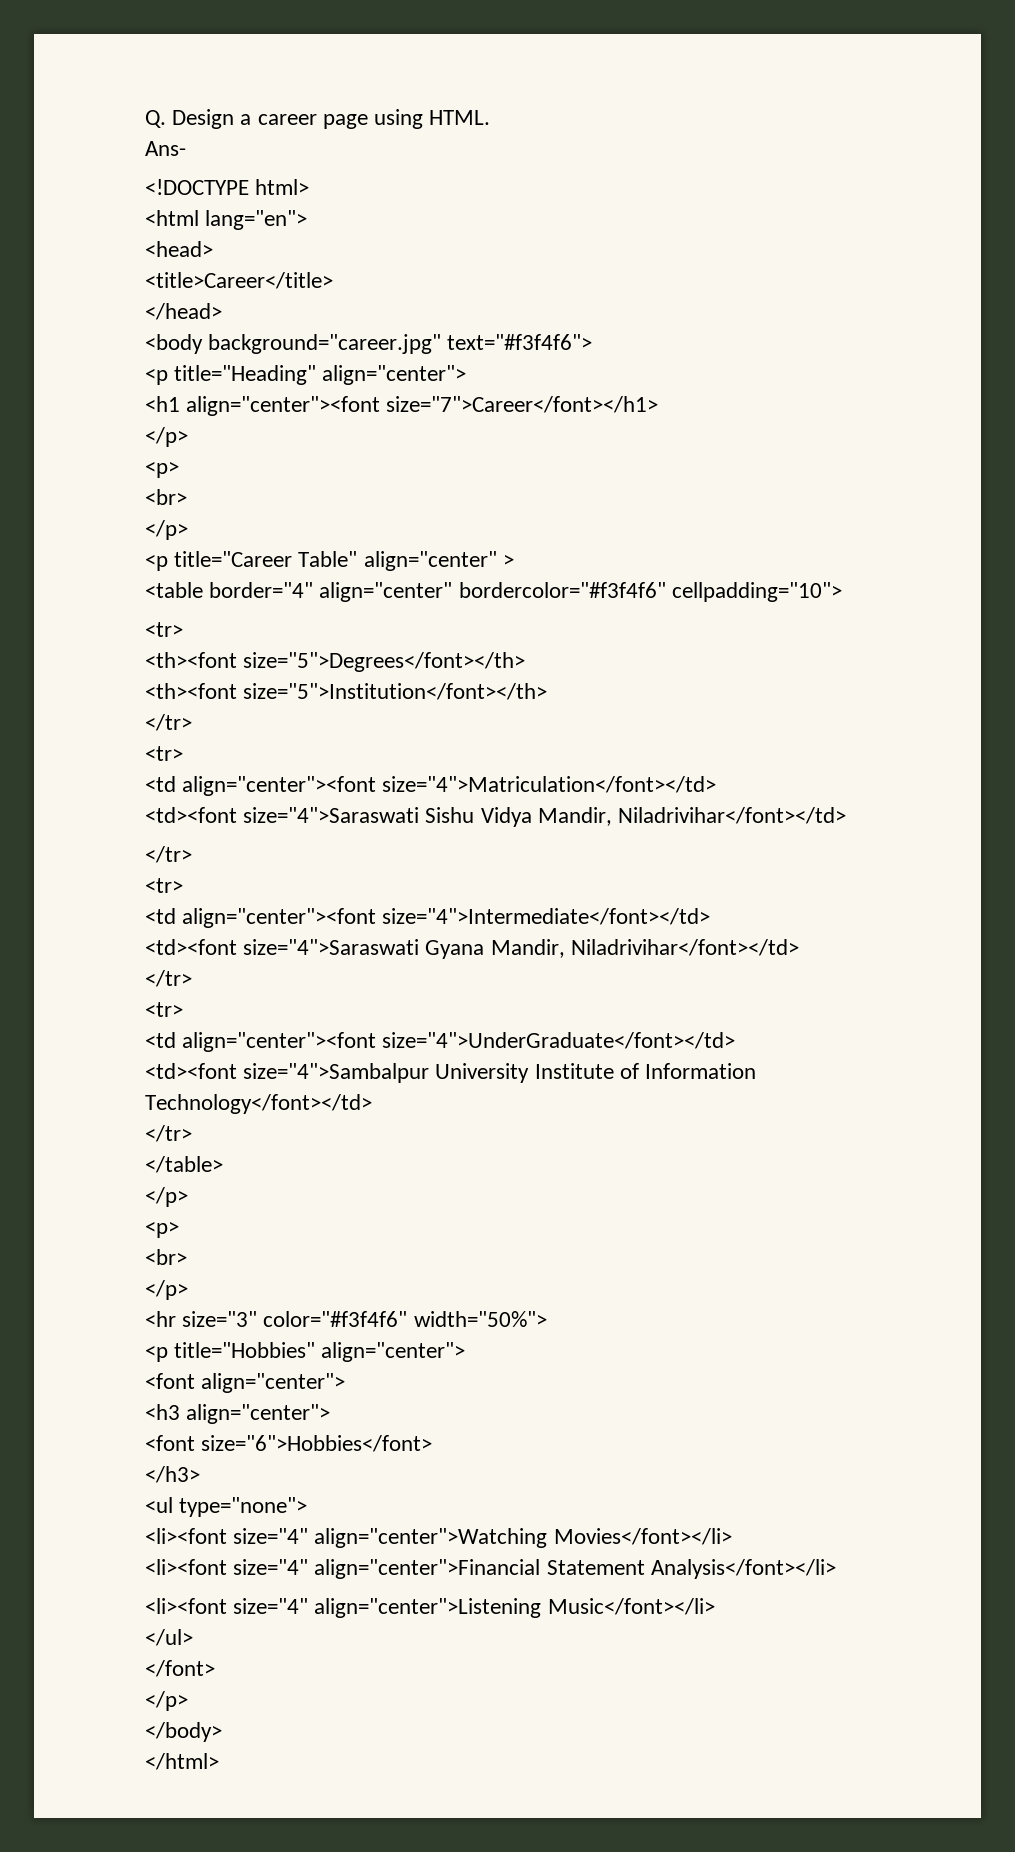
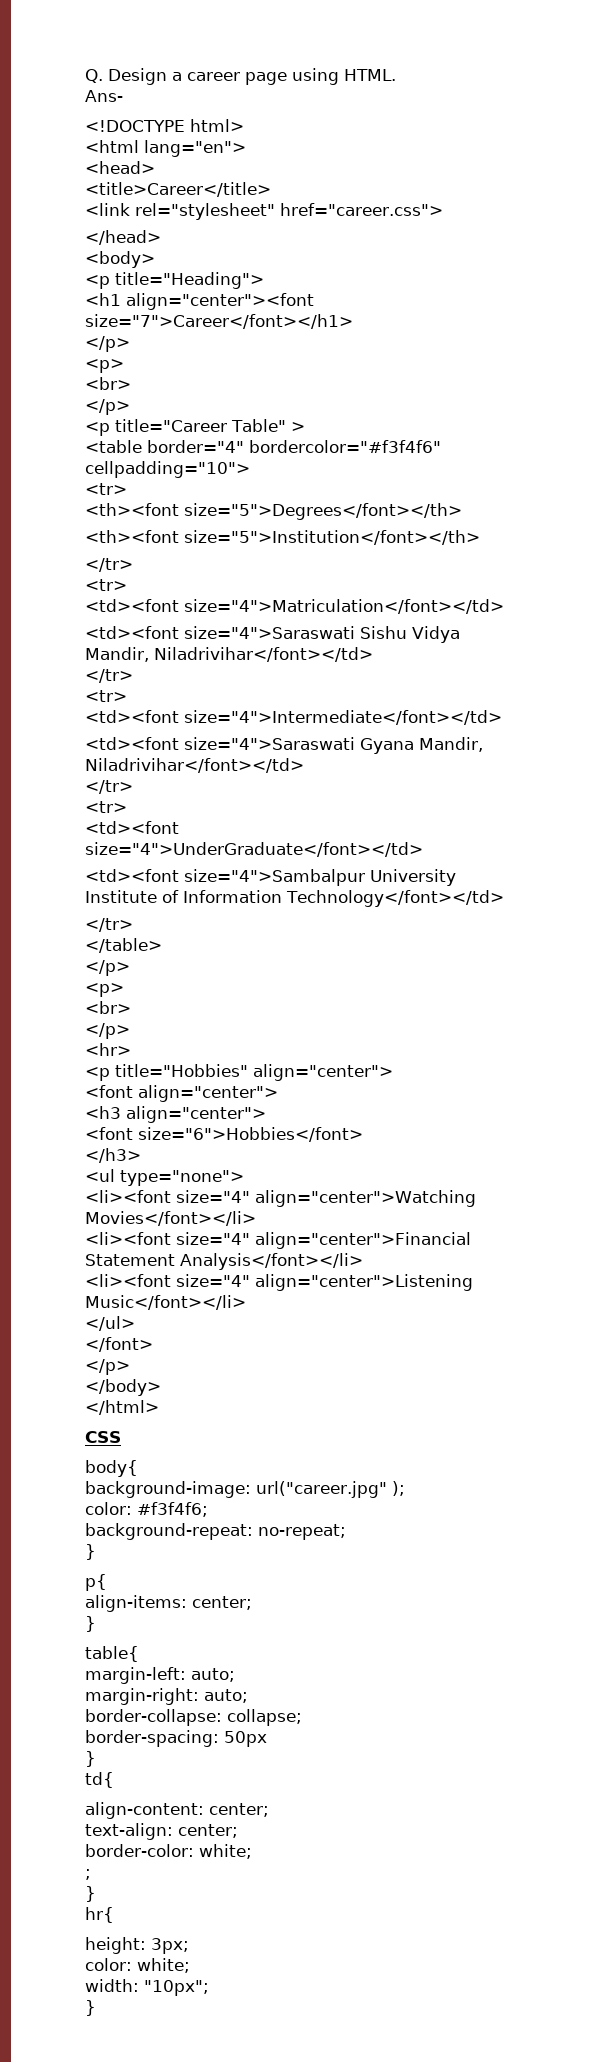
[145,303,222,320] [145,334,593,354] [145,365,467,385] </head> // <body background="career.jpg" text="#f3f4f6"> // <p title="Heading" align="center"> -> [85,203,443,220] [85,230,161,245] [85,251,155,268] [85,272,264,289] <link rel="stylesheet" href="career.css"> // </head> // <body> // <p title="Heading">
[363,551,497,571] align="center" -> (286, 425) none
[319,582,453,602] align="center" -> (244, 446) none
[145,776,377,796] <td align="center"><font -> [85,599,179,612] <td><font
[145,908,377,928] <td align="center"><font -> [85,710,179,723] <td><font
[145,1032,377,1052] <td align="center"><font -> [85,821,179,834] <td><font
[145,1311,547,1327] <hr size="3" color="#f3f4f6" width="50%"> -> [85,1043,131,1056] <hr>
(219, 1761) none -> [85,1431,121,1443] [85,1460,138,1477] [85,1481,405,1498] [85,1502,208,1517] [85,1523,346,1540] [85,1544,96,1560] [85,1574,107,1591] [85,1595,252,1612] [85,1616,96,1632] [85,1646,139,1662] [85,1667,235,1684] [85,1688,248,1705] [85,1709,302,1726] [85,1730,267,1747] [85,1751,96,1767] [85,1772,114,1788] [85,1802,269,1819] [85,1823,238,1840] [85,1844,252,1859] [85,1869,91,1880] [85,1886,96,1902] [85,1907,114,1923] [85,1937,189,1954] [85,1958,190,1973] [85,1979,209,1996] [85,2000,96,2016] // CSS // body{ // background-image: url("career.jpg" ); // color: #f3f4f6; // background-repeat: no-repeat; // } // p{ // align-items: center; // } // table{ // margin-left: auto; // margin-right: auto; // border-collapse: collapse; // border-spacing: 50px // } // td{ // align-content: center; // text-align: center; // border-color: white; // ; // } // hr{ // height: 3px; // color: white; // width: "10px"; // }

